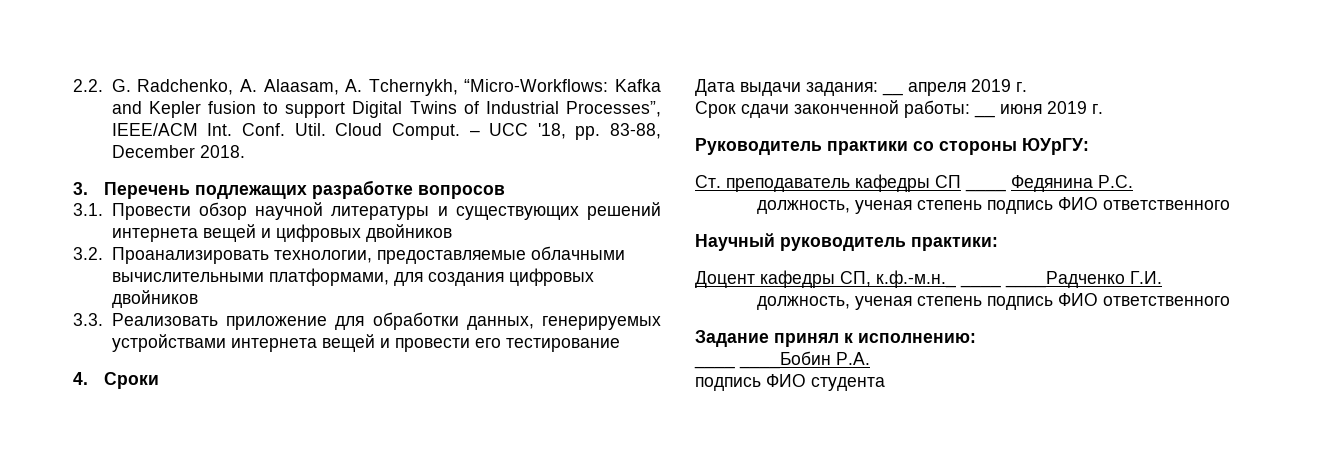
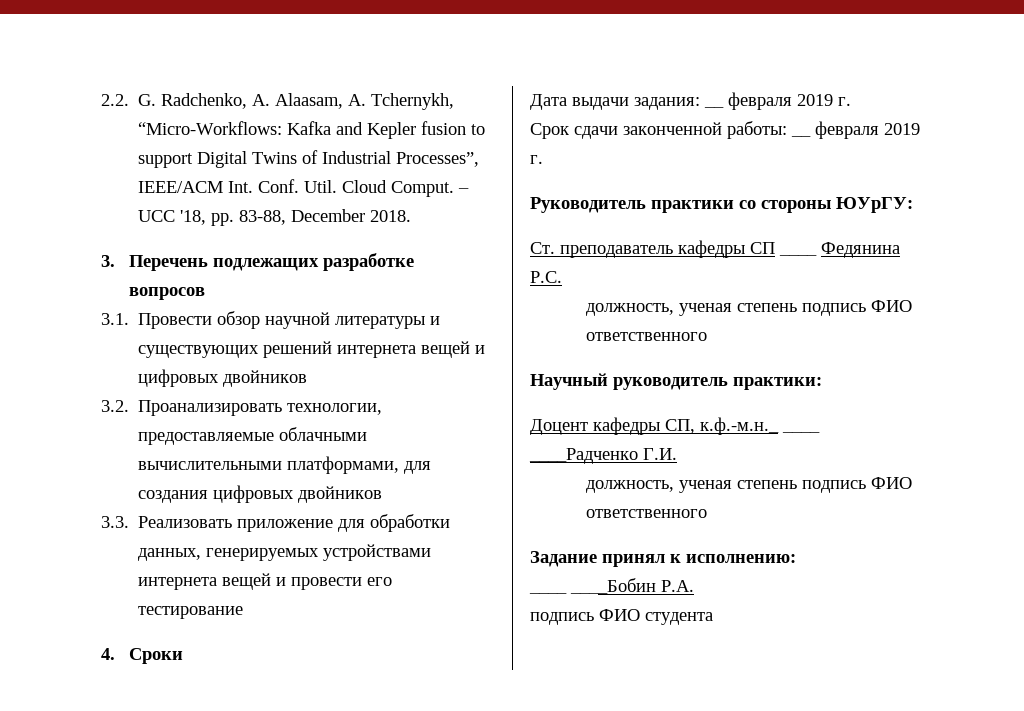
[908,82,966,96] апреля -> [728,92,792,110] февраля
[1000,104,1042,114] июня -> [815,121,879,139] февраля

